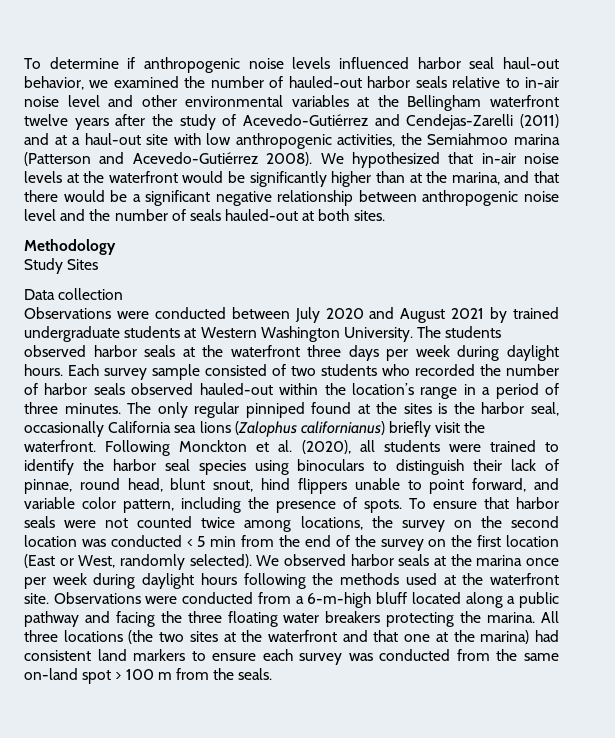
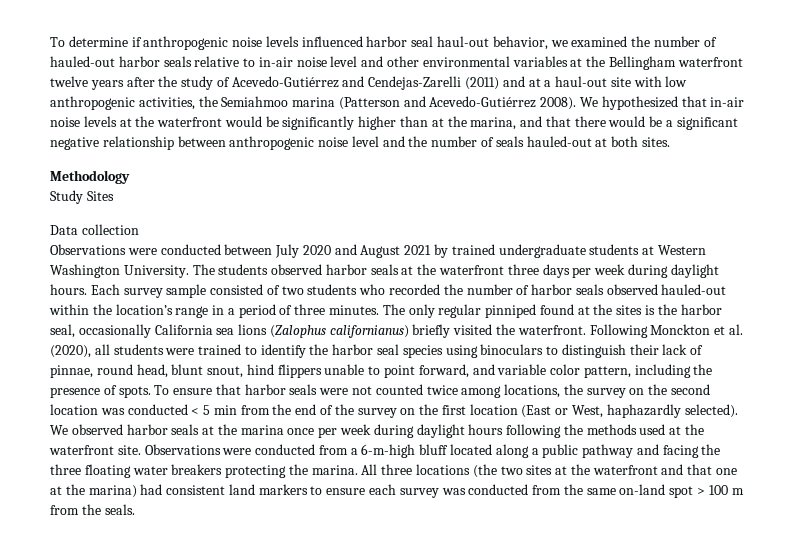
[435,422,461,433] visit -> [453,324,493,335] visited
[120,554,185,570] randomly -> [606,404,681,418] haphazardly

